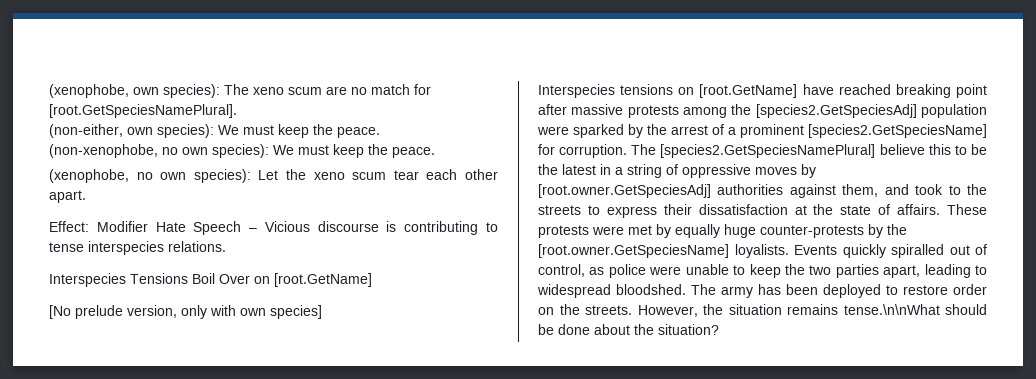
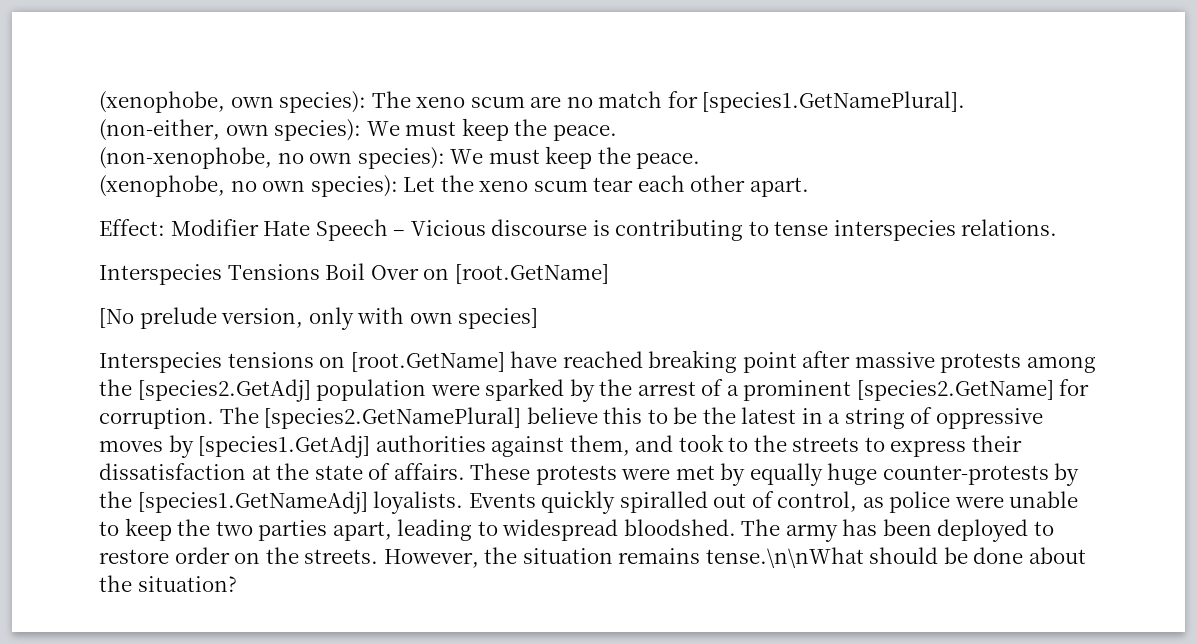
[49,104,237,118] [root.GetSpeciesNamePlural]. -> [702,91,966,113] [species1.GetNamePlural].
[755,104,917,118] [species2.GetSpeciesAdj] -> [137,379,311,402] [species2.GetAdj]
[808,124,987,138] [species2.GetSpeciesName] -> [856,380,1054,401] [species2.GetName]
[660,144,876,158] [species2.GetSpeciesNamePlural] -> [264,407,522,429] [species2.GetNamePlural]
[538,184,711,198] [root.owner.GetSpeciesAdj] -> [198,435,371,458] [species1.GetAdj]
[538,244,729,258] [root.owner.GetSpeciesName] -> [137,491,368,514] [species1.GetNameAdj]

